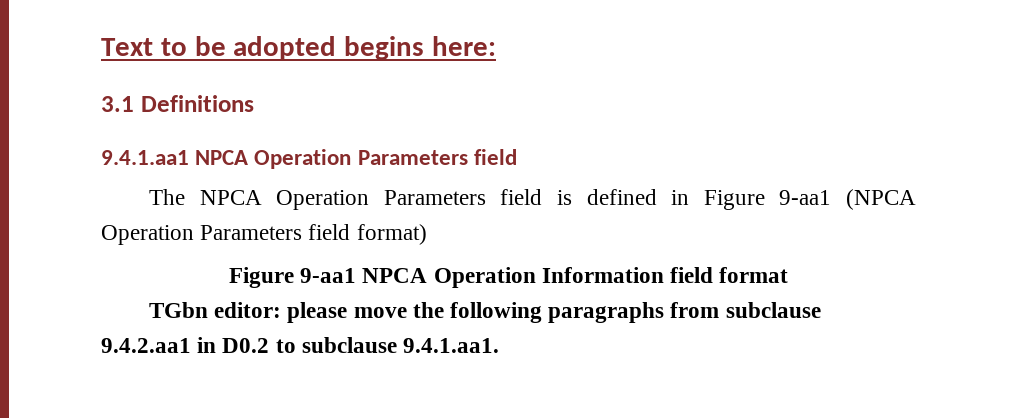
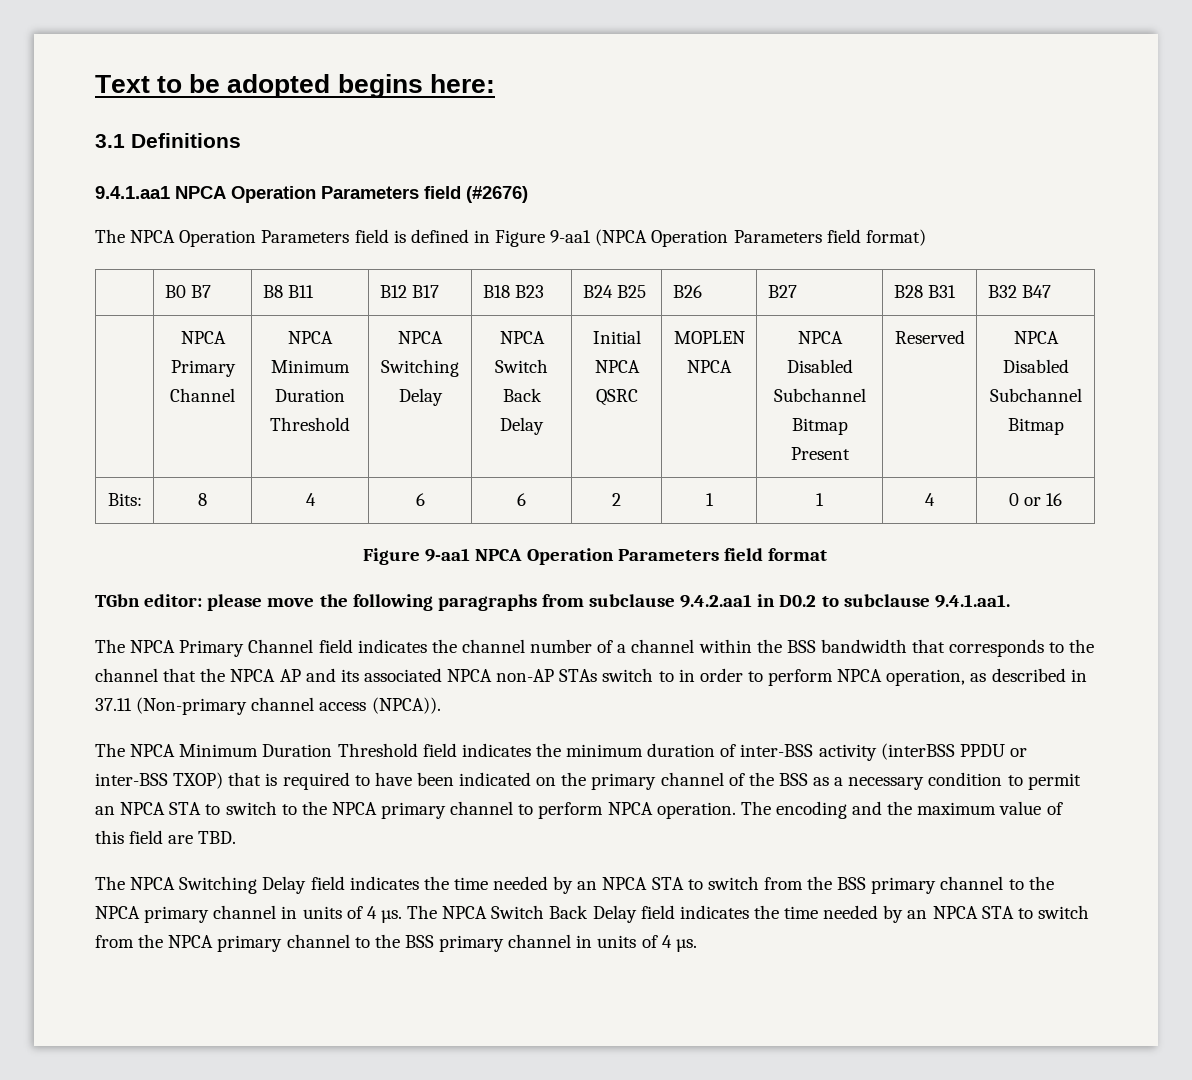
(517, 157) none -> [466,186,528,203] (#2676)
(427, 234) none -> [164,285,211,298] [262,285,314,298] [379,285,439,298] [482,285,544,298] [582,285,646,298] [672,285,702,298] [767,285,797,298] [893,285,956,298] [987,285,1051,298] [180,331,226,344] [170,360,236,377] [170,388,235,402] [288,331,333,344] [271,360,350,373] [275,389,345,402] [270,417,350,431] [398,331,443,344] [381,359,459,377] [398,388,443,406] [499,331,545,344] [495,359,548,373] [502,388,542,402] [500,417,544,435] [592,330,641,344] [594,360,640,373] [595,389,638,406] [673,331,745,344] [687,360,732,373] [797,331,843,344] [786,359,853,373] [773,388,866,402] [791,418,848,435] [790,447,850,460] [894,330,965,344] [1013,331,1059,344] [1002,359,1069,373] [989,388,1082,402] [1007,418,1064,435] [108,493,143,506] [198,493,207,506] [305,493,316,506] [415,493,425,506] [517,493,526,506] [612,493,621,506] [705,493,714,506] [816,493,824,506] [925,493,935,506] [1008,493,1063,506] // | B0 B7 | B8 B11 | B12 B17 | B18 B23 | B24 B25 | B26 | B27 | B28 B31 | B32 B47 // | NPCA Primary Channel | NPCA Minimum Duration Threshold | NPCA Switching Delay | NPCA Switch Back Delay | Initial NPCA QSRC | MOPLEN NPCA | NPCA Disabled Subchannel Bitmap Present | Reserved | NPCA Disabled Subchannel Bitmap // Bits: | 8 | 4 | 6 | 6 | 2 | 1 | 1 | 4 | 0 or 16
[541,267,664,283] Information -> [617,549,719,561] Parameters
(500, 345) none -> [95,639,1095,657] [95,668,1087,686] [95,697,441,715] [95,743,1027,761] [95,772,1081,790] [95,801,1063,819] [95,830,237,844] [95,876,1054,894] [95,905,1089,923] [95,934,697,952] // The NPCA Primary Channel field indicates the channel number of a channel within the BSS bandwidth that corresponds to the channel that the NPCA AP and its associated NPCA non-AP STAs switch to in order to perform NPCA operation, as described in 37.11 (Non-primary channel access (NPCA)). // The NPCA Minimum Duration Threshold field indicates the minimum duration of inter-BSS activity (interBSS PPDU or inter-BSS TXOP) that is required to have been indicated on the primary channel of the BSS as a necessary condition to permit an NPCA STA to switch to the NPCA primary channel to perform NPCA operation. The encoding and the maximum value of this field are TBD. // The NPCA Switching Delay field indicates the time needed by an NPCA STA to switch from the BSS primary channel to the NPCA primary channel in units of 4 µs. The NPCA Switch Back Delay field indicates the time needed by an NPCA STA to switch from the NPCA primary channel to the BSS primary channel in units of 4 µs.

